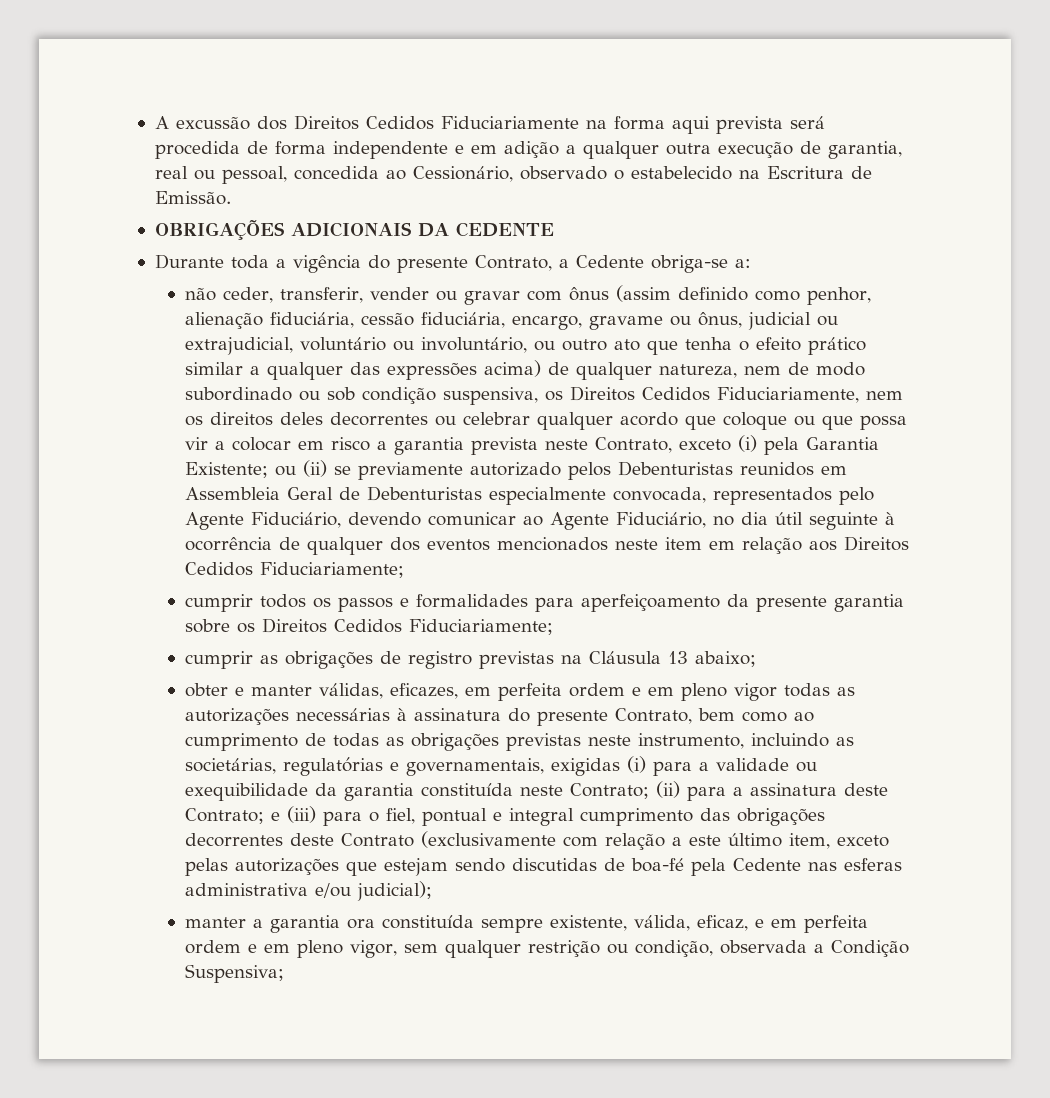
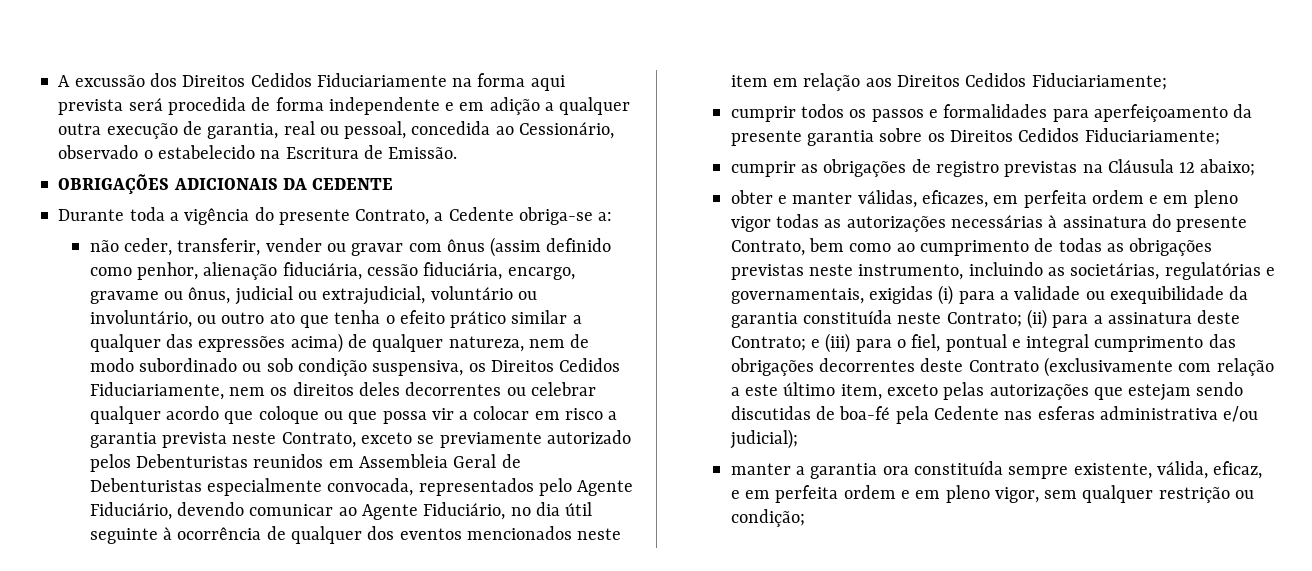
[738,435,880,455] [185,460,328,478] (i) pela Garantia Existente; ou (ii) -> (412, 438) none
[668,651,689,664] 13 -> [1179,162,1196,173] 12
[635,940,910,957] [185,964,285,983] condição, observada a Condição Suspensiva; -> [730,509,805,527] condição;

